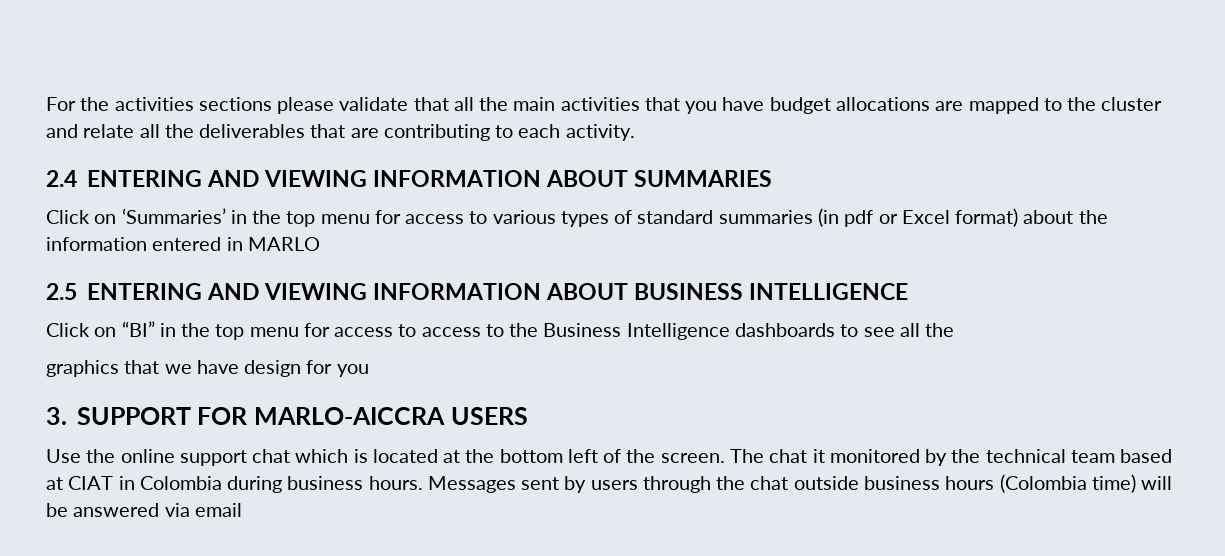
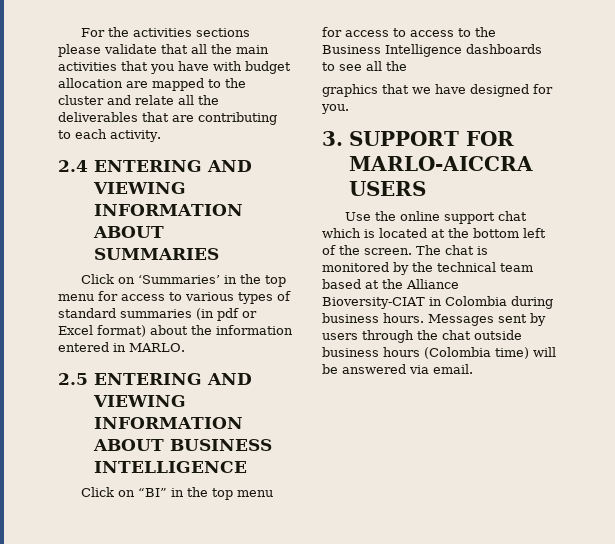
[769,97,930,114] budget allocations -> [213,61,291,74] [58,78,123,88] with budget allocation
[247,237,320,251] MARLO -> [129,343,185,352] MARLO.
[244,360,369,377] design for you -> [470,84,553,97] [321,104,349,114] designed for you.
[812,449,825,463] it -> [477,246,488,255] is
[68,476,114,490] CIAT -> [382,279,459,289] [322,297,425,309] the Alliance Bioversity-CIAT
[194,503,242,517] email -> [433,364,473,374] email.

